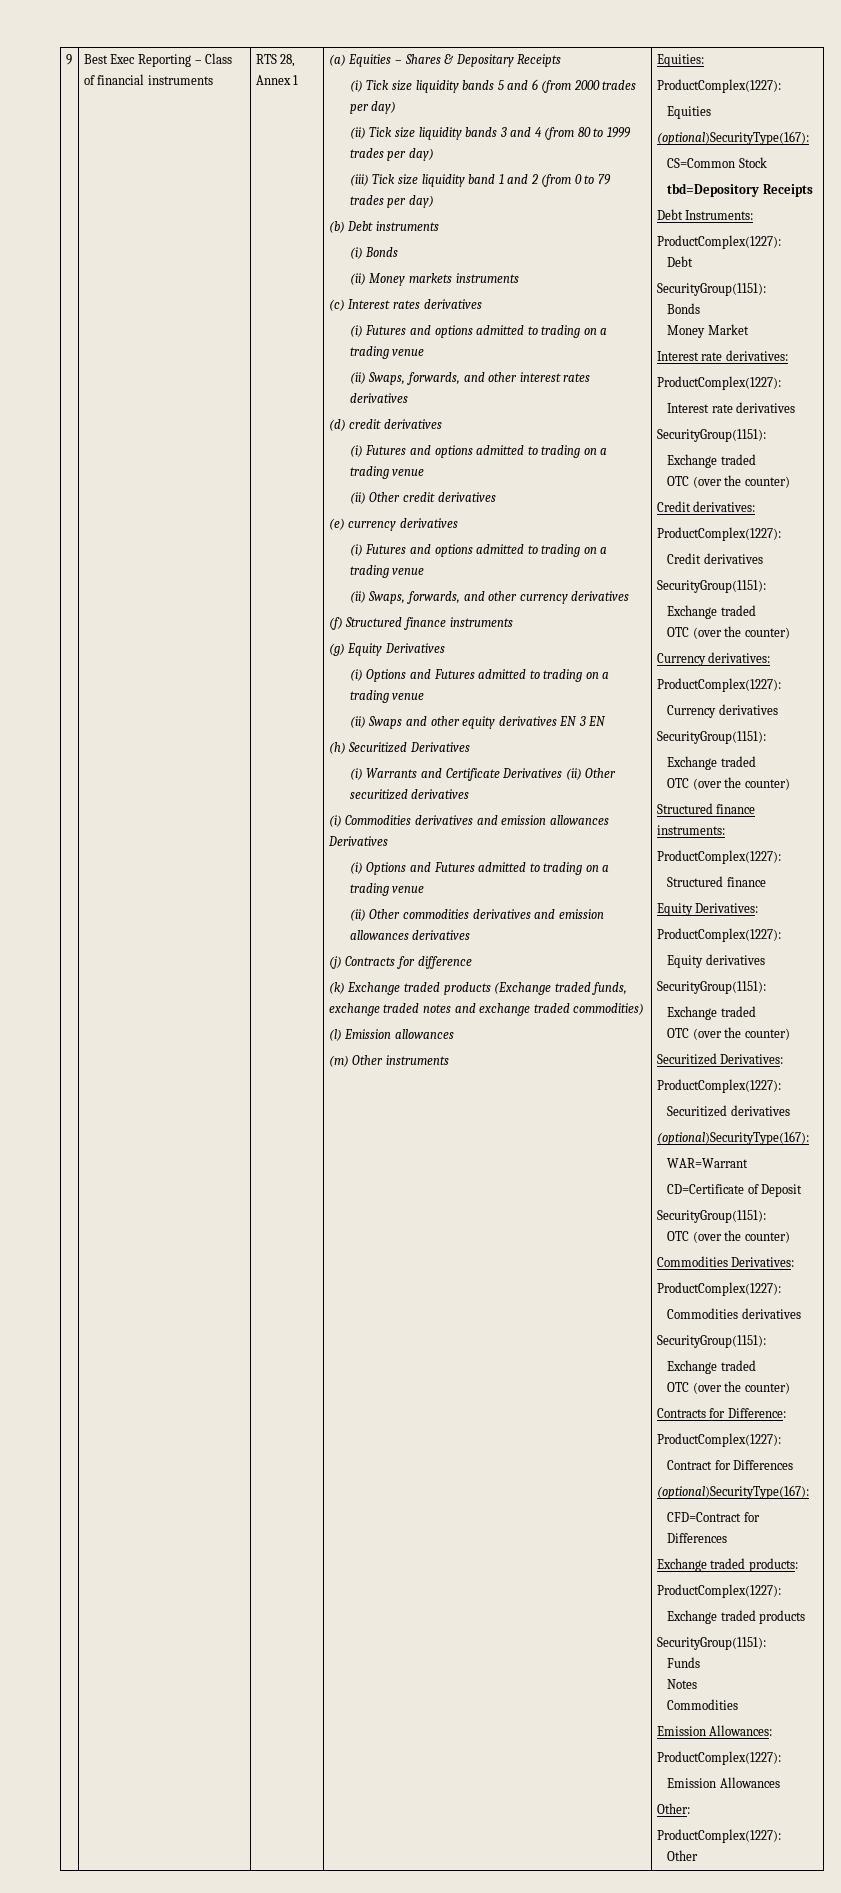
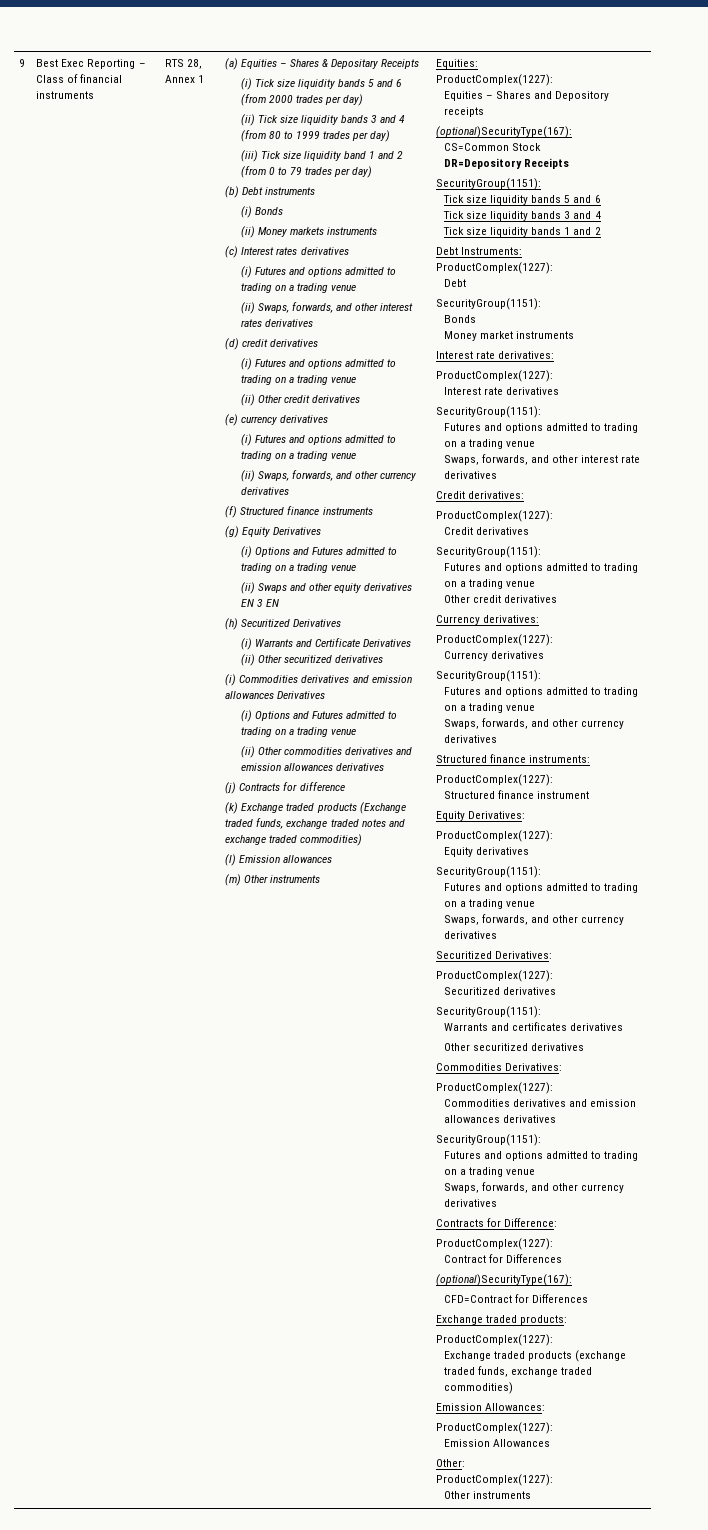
(712, 112) none -> [486,91,610,101] [443,107,484,117] – Shares and Depository receipts
[667,183,813,197] tbd=Depository Receipts -> [443,158,570,169] [436,178,542,190] [442,195,601,205] [442,211,601,221] [442,227,601,237] DR=Depository Receipts // SecurityGroup(1151): // Tick size liquidity bands 5 and 6 // Tick size liquidity bands 3 and 4 // Tick size liquidity bands 1 and 2
[707,324,749,335] Market -> [480,331,575,339] market instruments
[667,454,756,468] [667,475,790,488] Exchange traded // OTC (over the counter) -> [443,423,639,433] [443,439,536,449] [443,454,641,465] [443,471,497,479] Futures and options admitted to trading on a trading venue // Swaps, forwards, and other interest rate derivatives
[667,605,756,619] [667,626,790,639] Exchange traded // OTC (over the counter) -> [443,563,639,573] [443,579,536,589] [443,595,558,603] Futures and options admitted to trading on a trading venue // Other credit derivatives
[667,756,756,770] [667,777,790,790] Exchange traded // OTC (over the counter) -> [443,687,639,697] [443,703,536,713] [443,718,625,729] [443,735,497,743] Futures and options admitted to trading on a trading venue // Swaps, forwards, and other currency derivatives
(766, 882) none -> [537,791,590,799] instrument
[667,1006,756,1020] [667,1027,790,1040] Exchange traded // OTC (over the counter) -> [443,883,639,893] [443,899,536,909] [443,914,625,925] [443,931,497,939] Futures and options admitted to trading on a trading venue // Swaps, forwards, and other currency derivatives
[656,1131,809,1145] [667,1158,749,1168] [667,1184,803,1197] [656,1210,766,1223] [667,1230,790,1243] (optional)SecurityType(167): // WAR=Warrant // CD=Certificate of Deposit // SecurityGroup(1151): // OTC (over the counter) -> [436,1006,542,1018] [443,1022,624,1031] [443,1043,585,1051] SecurityGroup(1151): // Warrants and certificates derivatives // Other securitized derivatives
[656,1335,766,1348] [667,1360,756,1374] [667,1381,790,1394] // SecurityGroup(1151): // Exchange traded // OTC (over the counter) -> [569,1099,637,1107] [443,1115,557,1123] [436,1134,542,1146] [443,1151,639,1161] [443,1167,536,1177] [443,1182,625,1193] [443,1199,497,1207] and emission allowances derivatives // SecurityGroup(1151): // Futures and options admitted to trading on a trading venue // Swaps, forwards, and other currency derivatives
[656,1637,766,1650] [667,1657,701,1668] [667,1679,698,1689] [667,1699,739,1710] // SecurityGroup(1151): // Funds // Notes // Commodities -> [575,1350,627,1362] [443,1366,593,1377] [443,1382,513,1394] (exchange traded funds, exchange traded commodities)
(699, 1855) none -> [473,1491,532,1499] instruments

